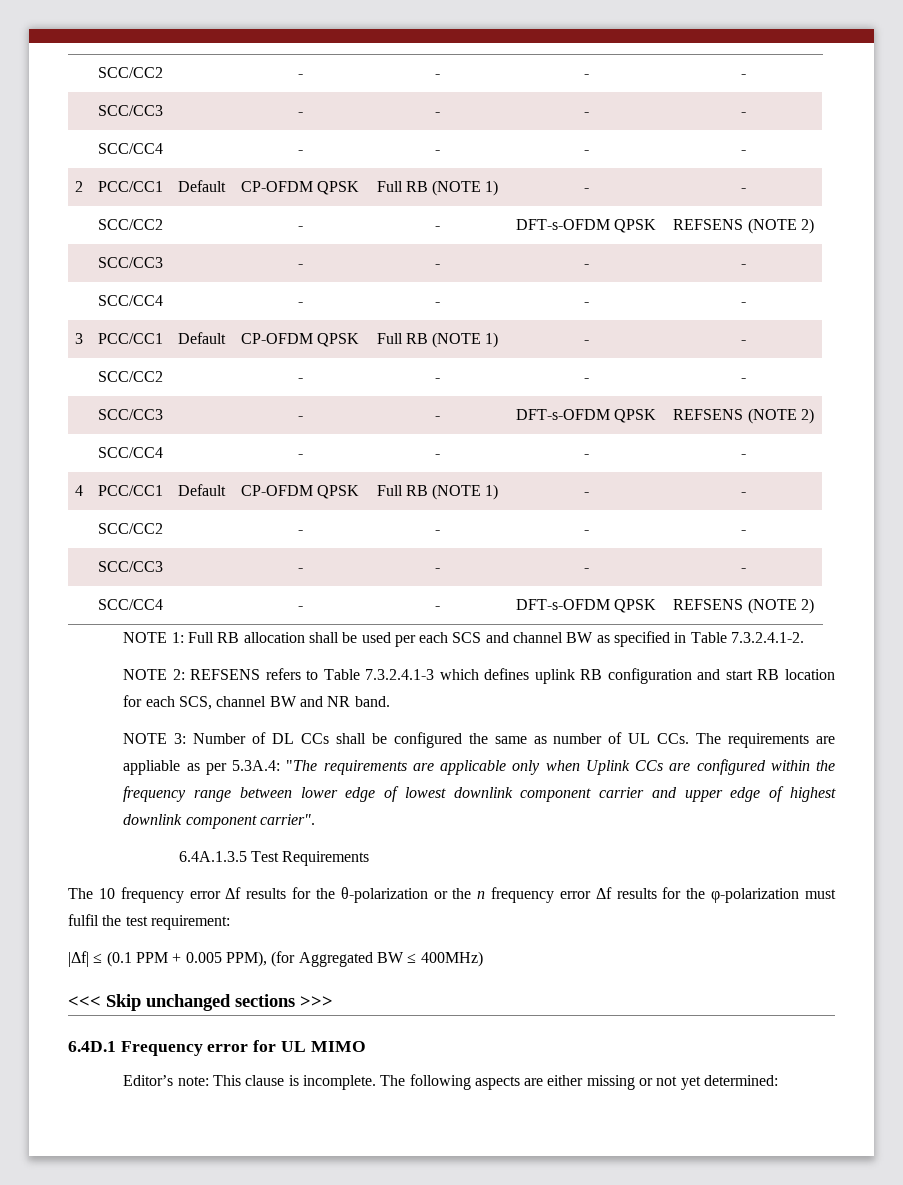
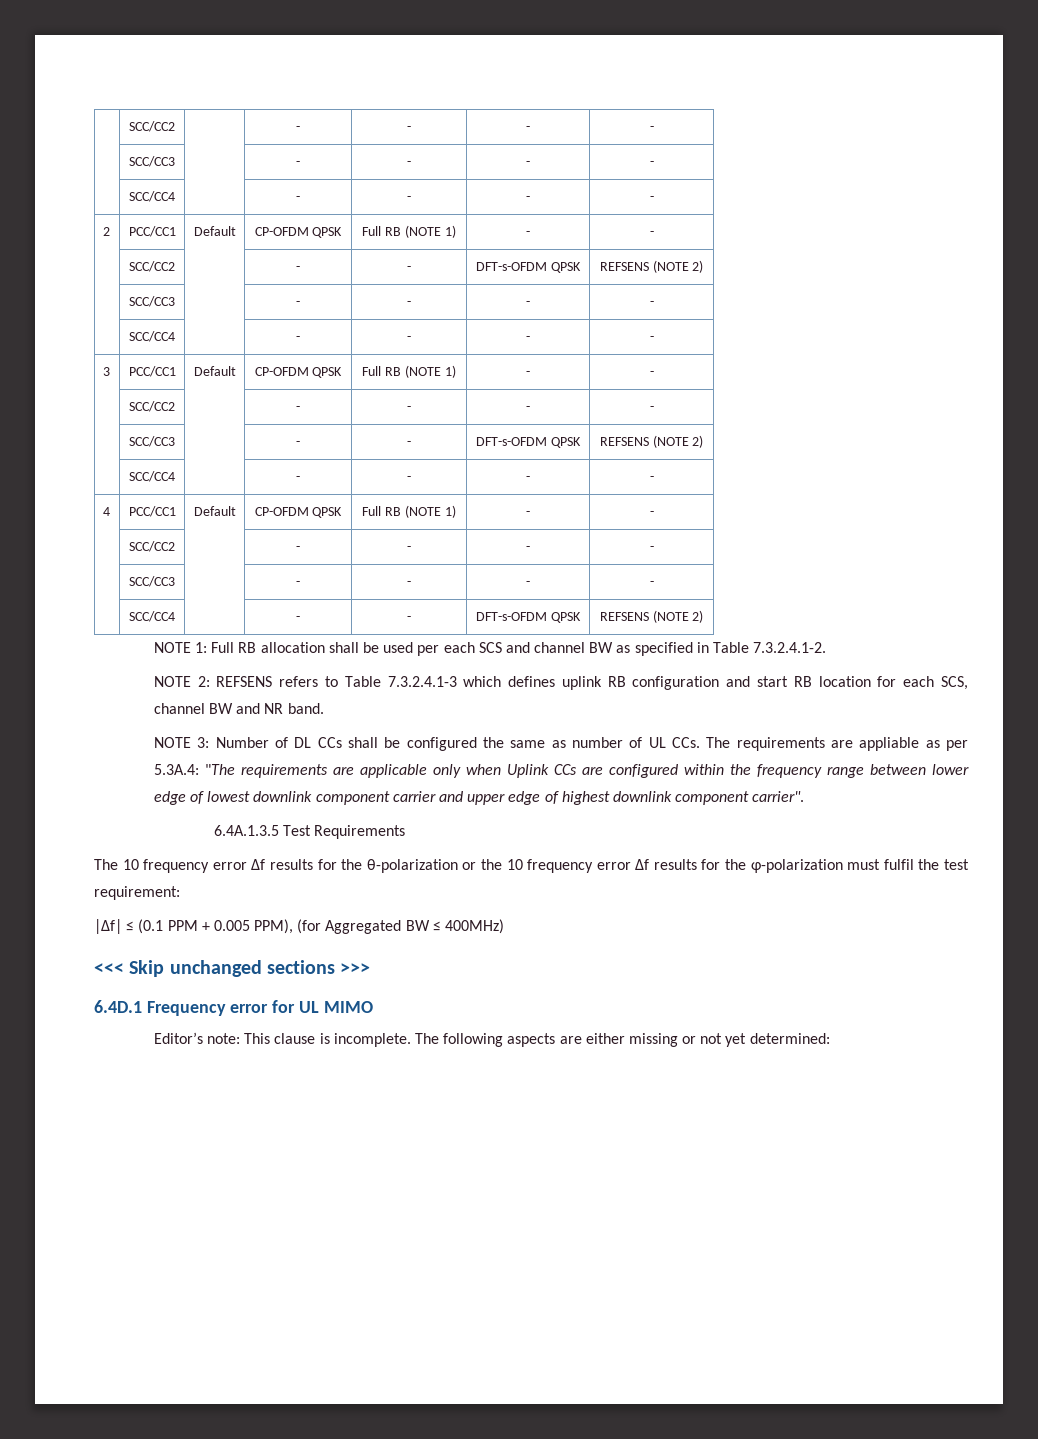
[477,891,486,899] n -> [506,859,523,870] 10

